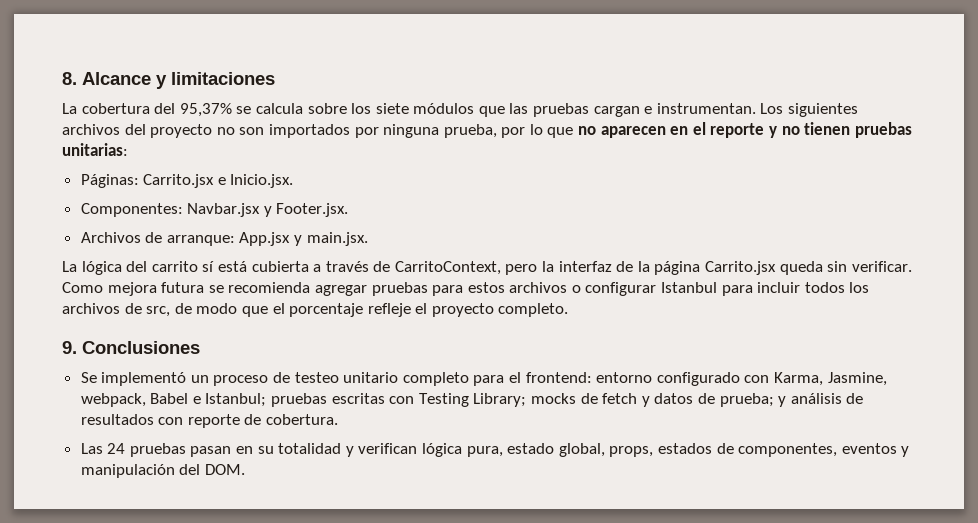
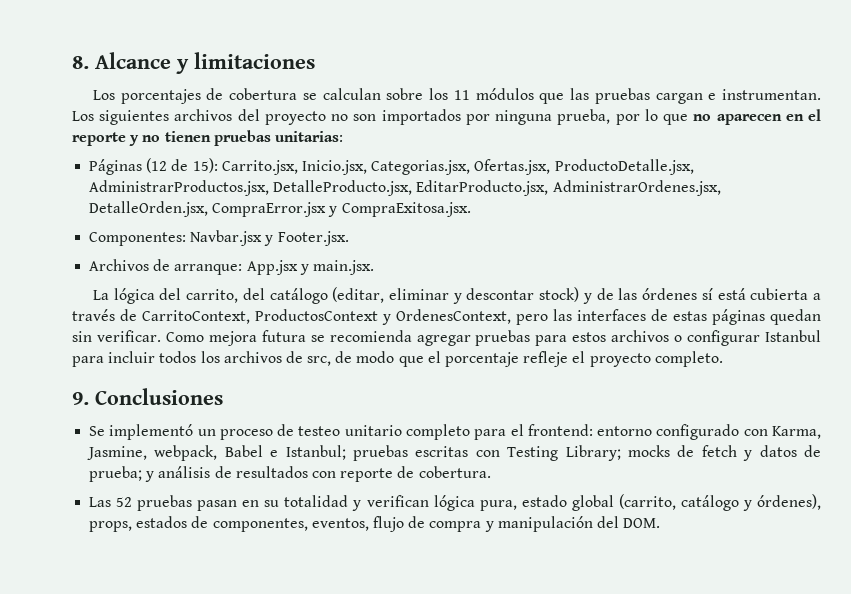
[62,103,303,117] La cobertura del 95,37% se calcula -> [92,88,381,104] Los porcentajes de cobertura se calculan
[375,103,409,114] siete -> [453,90,470,100] 11
[80,174,294,188] Páginas: Carrito.jsx e Inicio.jsx. -> [89,158,694,175] [89,180,721,196] [89,201,471,217] Páginas (12 de 15): Carrito.jsx, Inicio.jsx, Categorias.jsx, Ofertas.jsx, ProductoDetalle.jsx, AdministrarProductos.jsx, DetalleProducto.jsx, EditarProducto.jsx, AdministrarOrdenes.jsx, DetalleOrden.jsx, CompraError.jsx y CompraExitosa.jsx.
[151,261,198,272] carrito -> [186,287,698,304] carrito, del catálogo (editar, eliminar y descontar stock) y de las órdenes
[505,261,823,275] pero la interfaz de la página Carrito.jsx queda -> [255,309,821,325] ProductosContext y OrdenesContext, pero las interfaces de estas páginas quedan
[107,443,126,454] 24 -> [116,497,133,507] 52
[558,443,897,457] global, props, estados de componentes, eventos -> [571,494,822,511] [89,516,482,532] global (carrito, catálogo y órdenes), props, estados de componentes, eventos, flujo de compra

